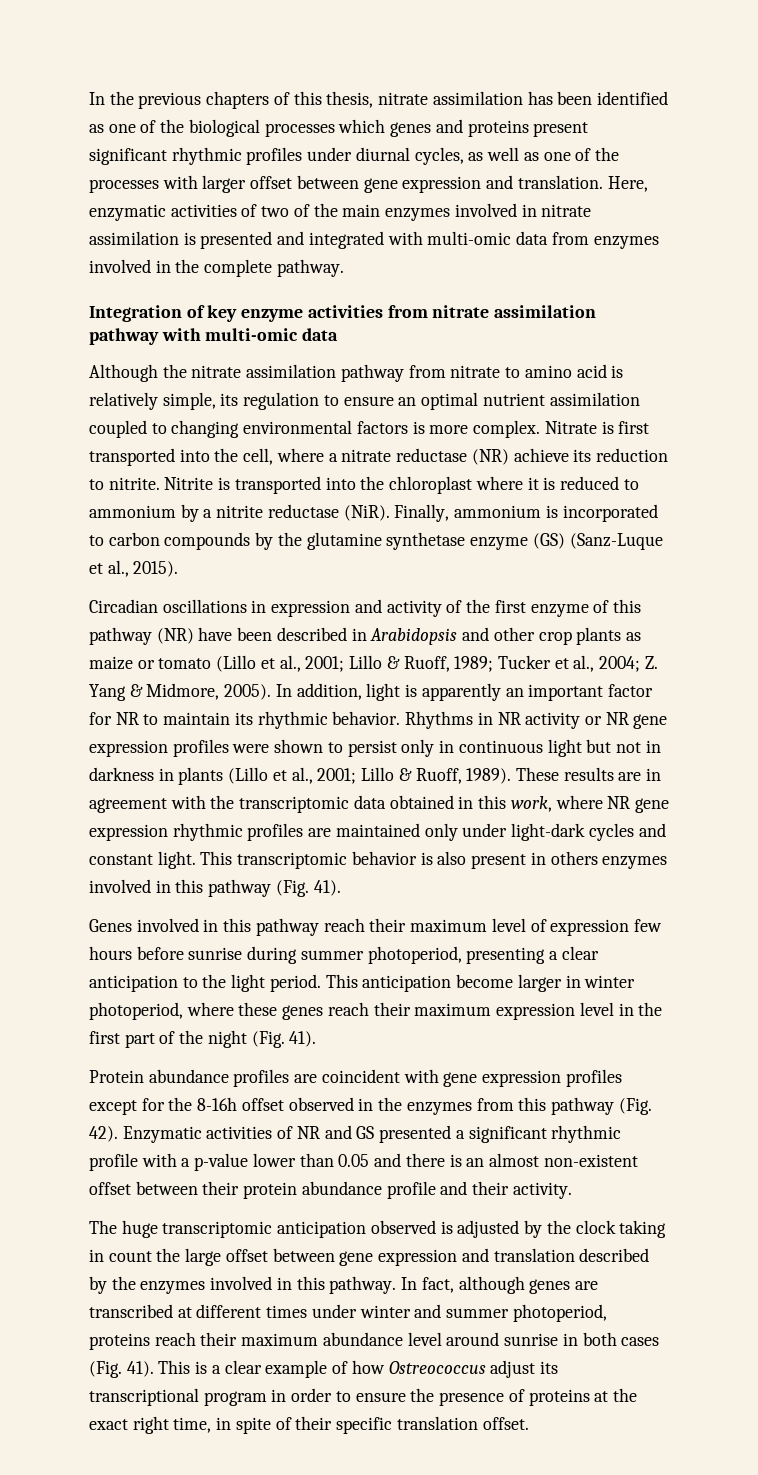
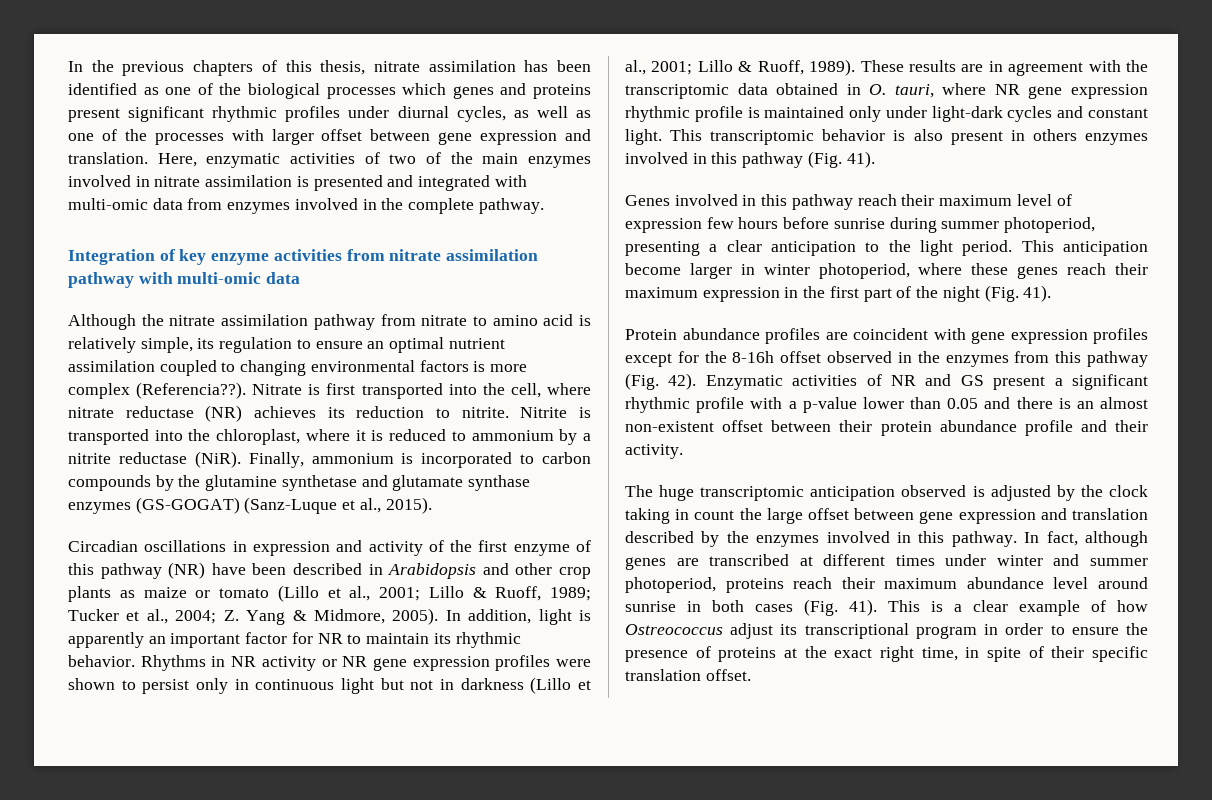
[473,420,541,438] complex. -> [68,382,247,399] complex (Referencia??).
[328,453,338,462] a -> (591, 389) none
[513,448,569,462] achieve -> [254,406,316,418] achieves
[389,476,473,494] chloroplast -> [216,429,301,445] chloroplast,
[470,533,565,550] enzyme (GS) -> [361,475,531,491] [68,497,240,514] and glutamate synthase enzymes (GS-GOGAT)
[158,767,224,785] in plants -> (524, 684) none
[478,795,552,812] this work, -> [869,84,934,98] O. tauri,
[247,823,332,841] profiles are -> [694,106,760,122] profile is
[579,1002,614,1016] level -> (780, 294) none
[379,1125,452,1143] presented -> [993,376,1046,390] present

